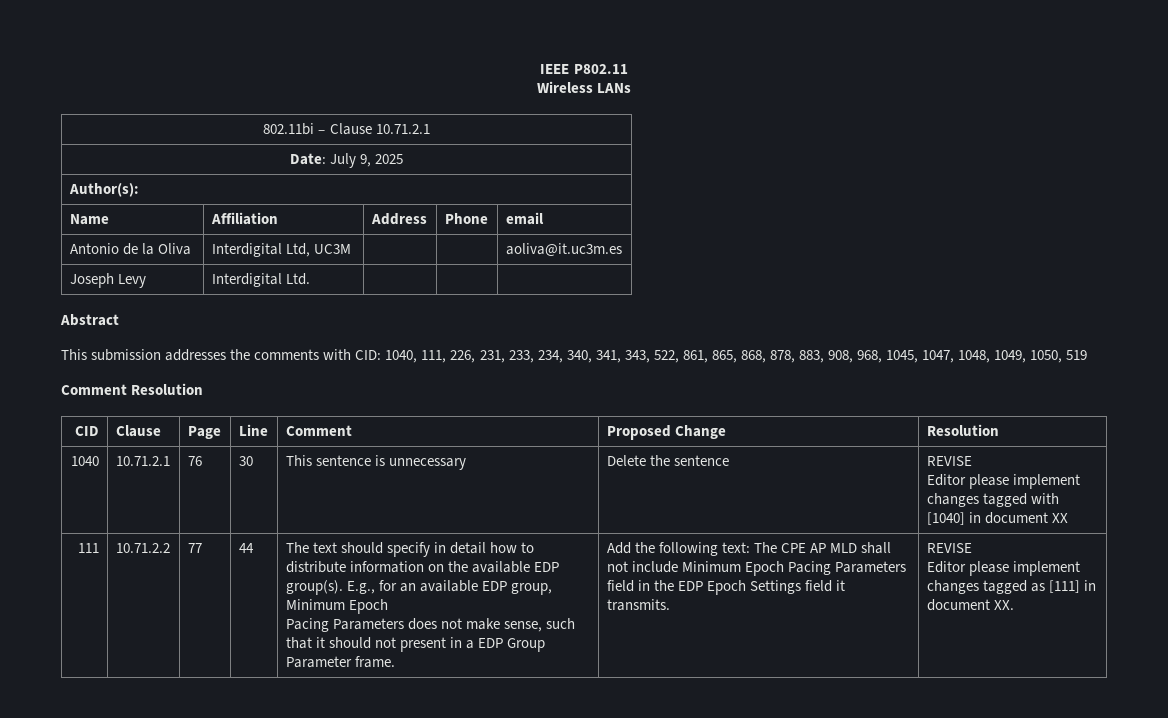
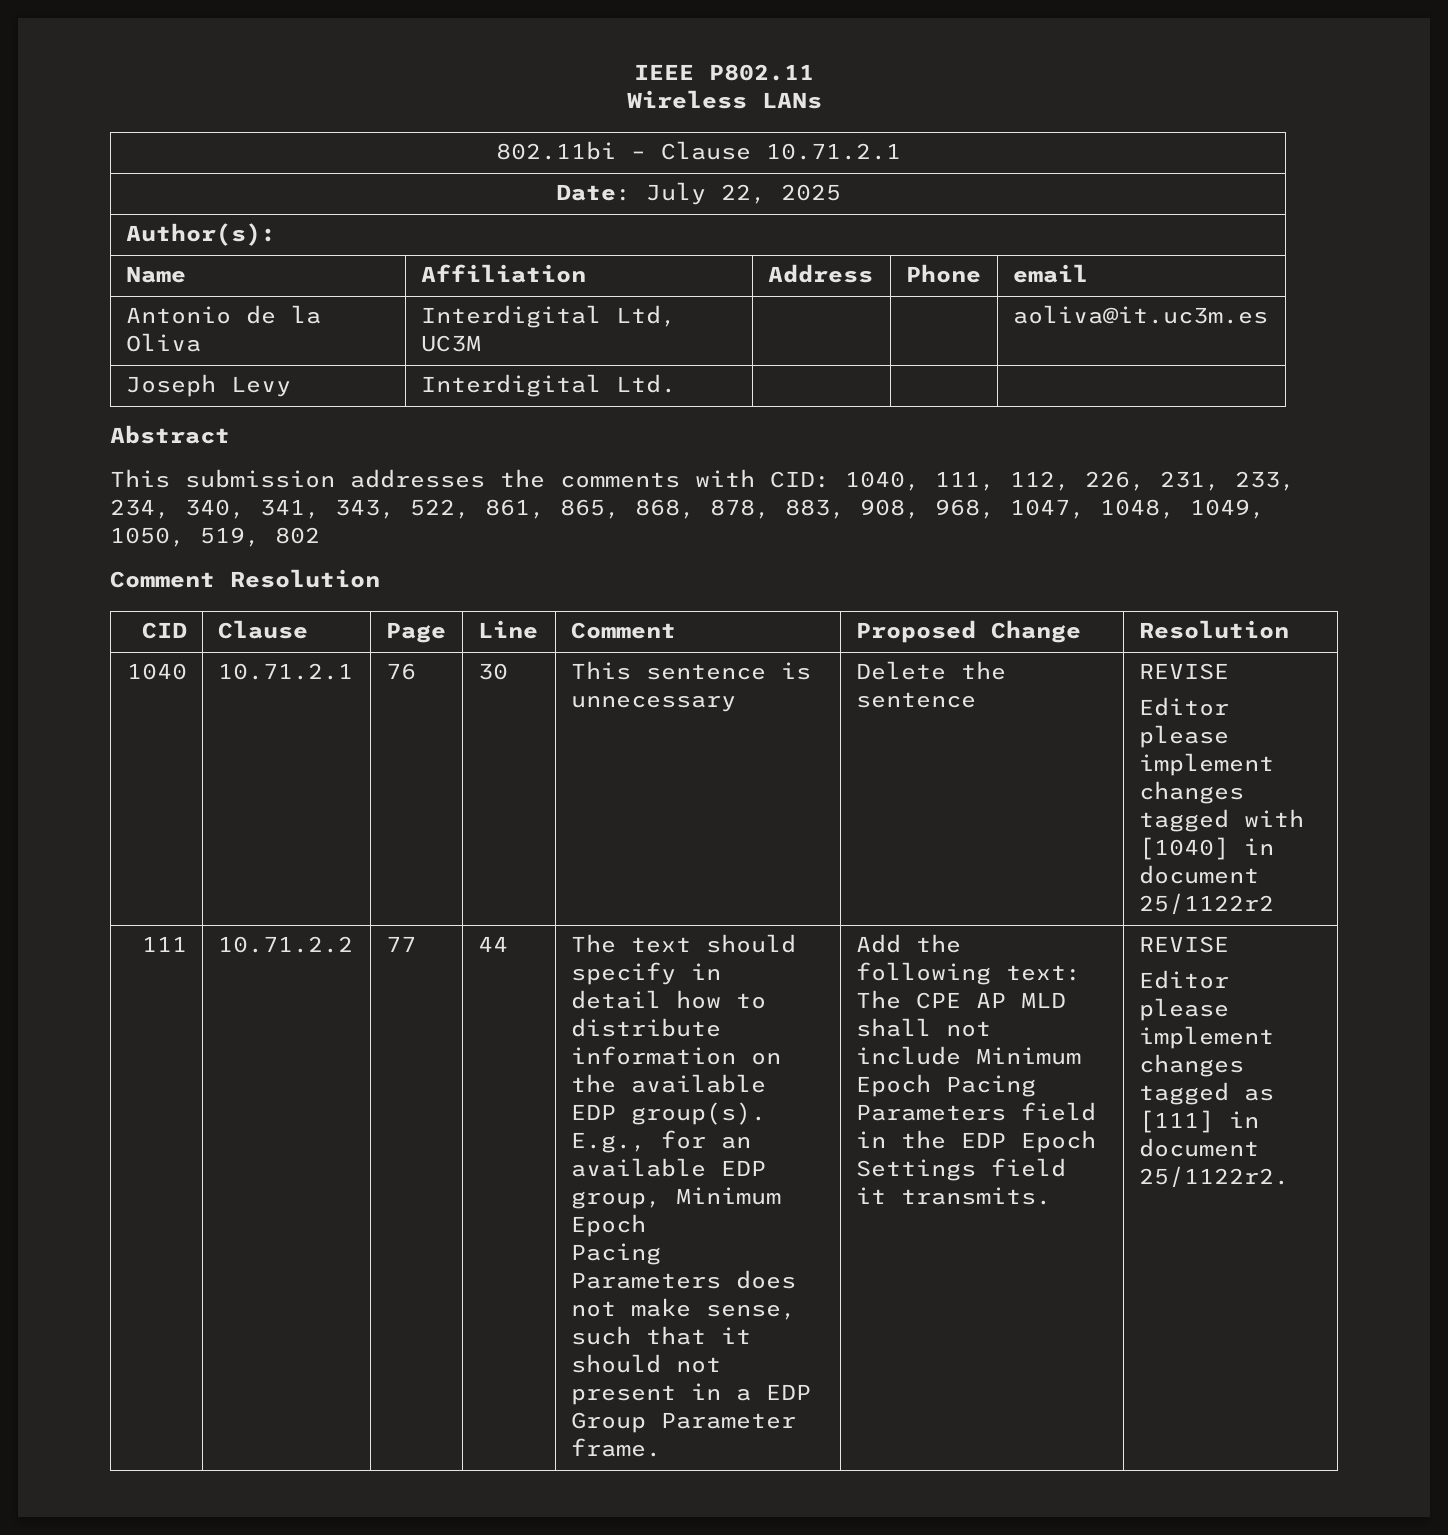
[360,154,372,167] 9, -> [720,184,766,204] 22,
(447, 356) none -> [1010,471,1070,491] 112,
[886,350,919,363] 1045, -> (995, 509) none
[1066,350,1088,360] 519 -> [200,527,320,547] 519, 802
[1051,513,1068,523] XX -> [1138,893,1274,915] 25/1122r2
[993,600,1014,610] XX. -> [1138,1166,1289,1188] 25/1122r2.

